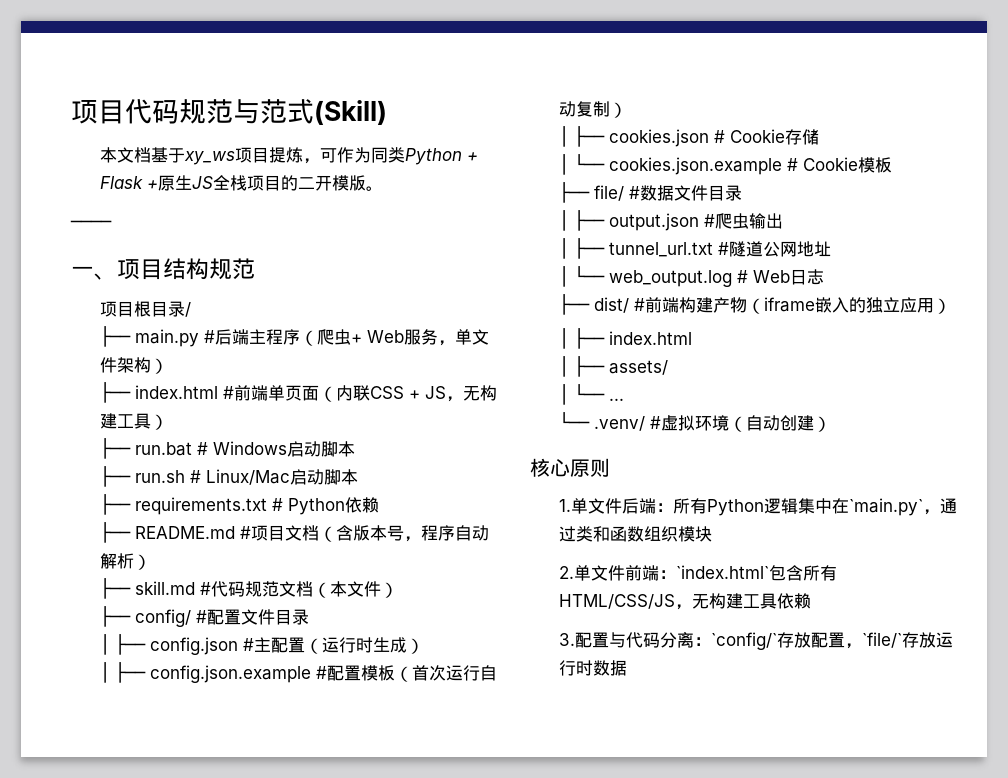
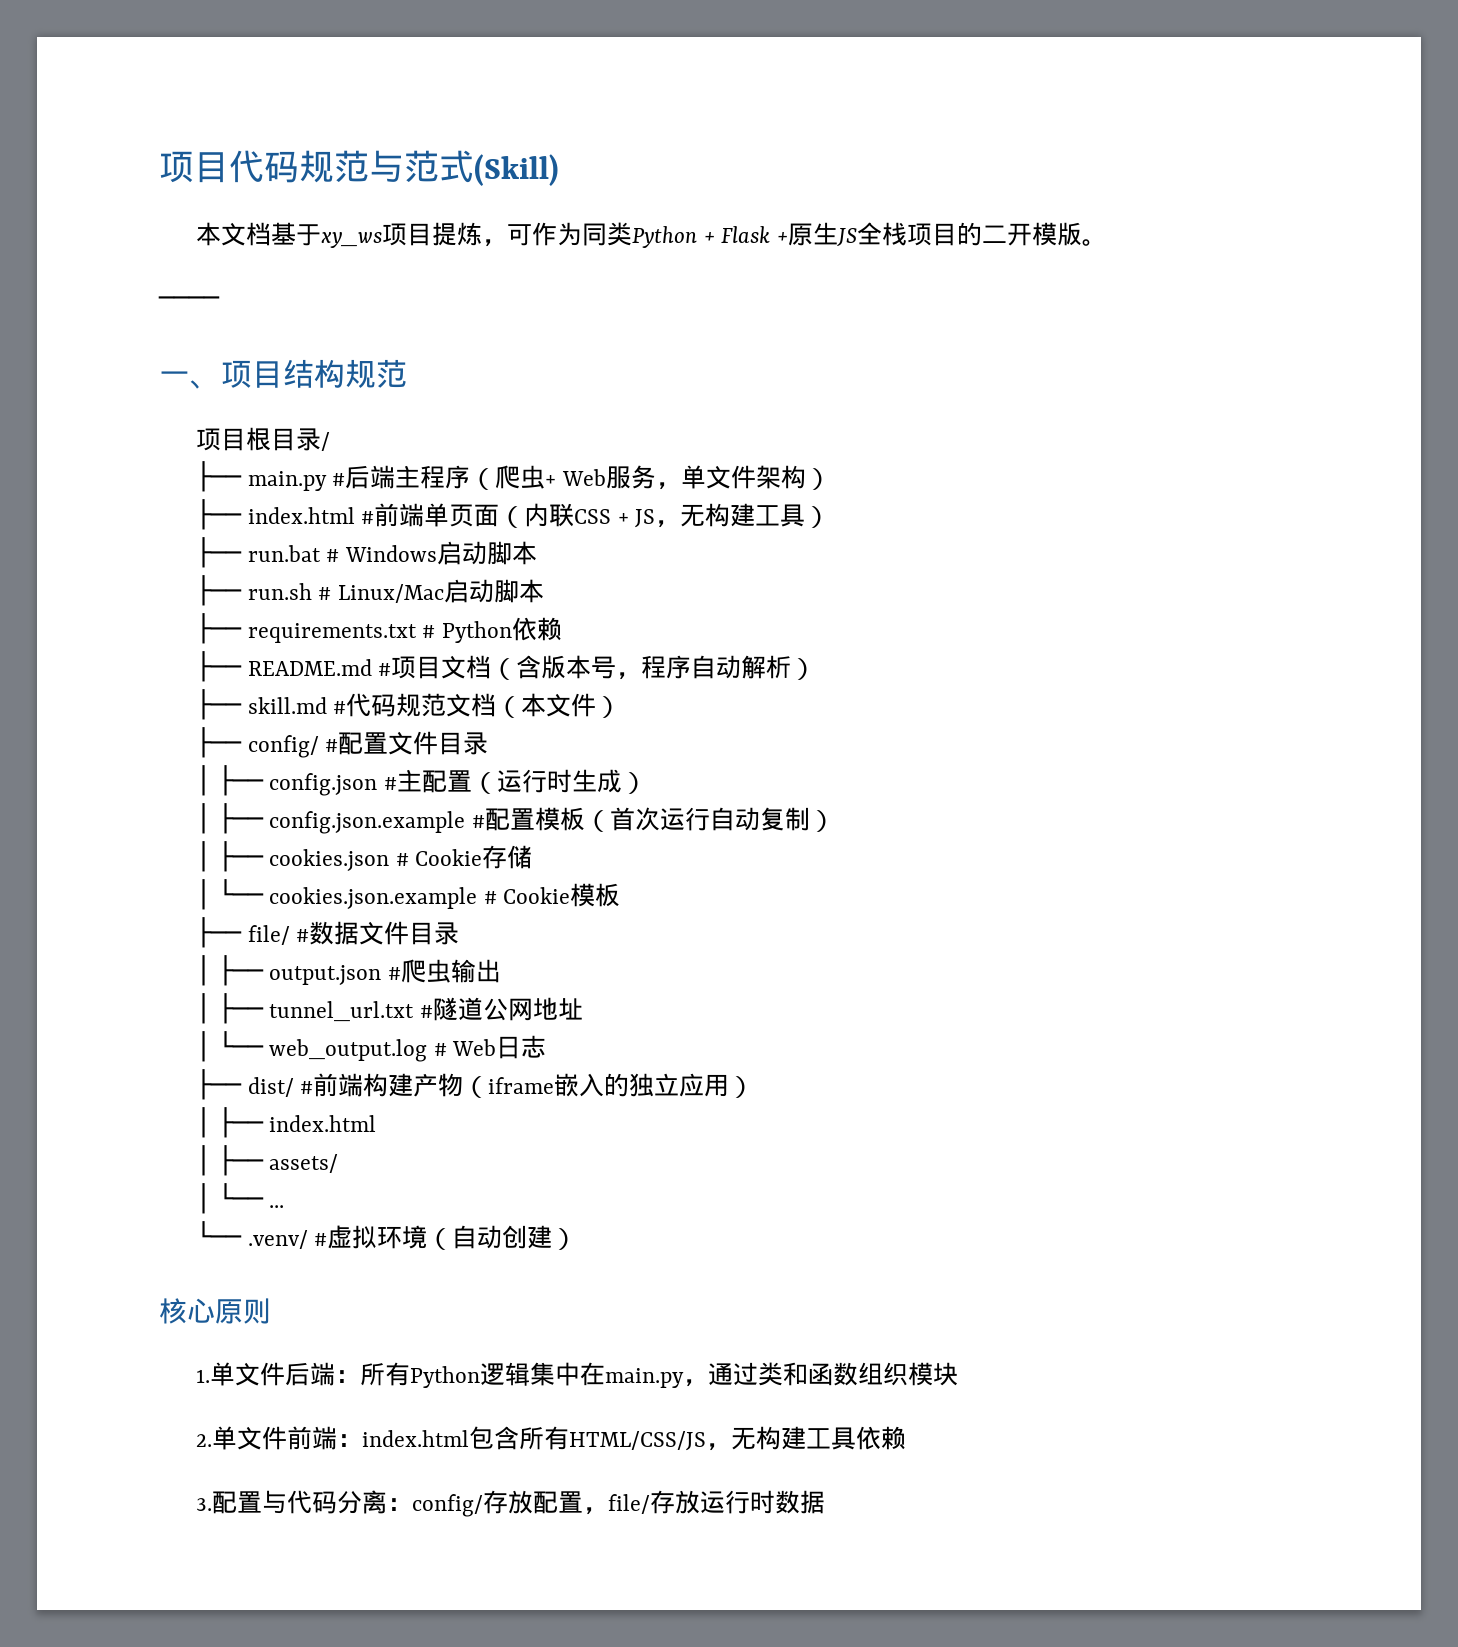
[849,498,924,516] `main.py` -> [604,1368,684,1388] main.py
[676,565,770,579] `index.html` -> [361,1430,469,1447] index.html
[711,632,778,650] `config/` -> [411,1494,483,1517] config/
[862,632,903,648] `file/` -> [607,1494,650,1514] file/

